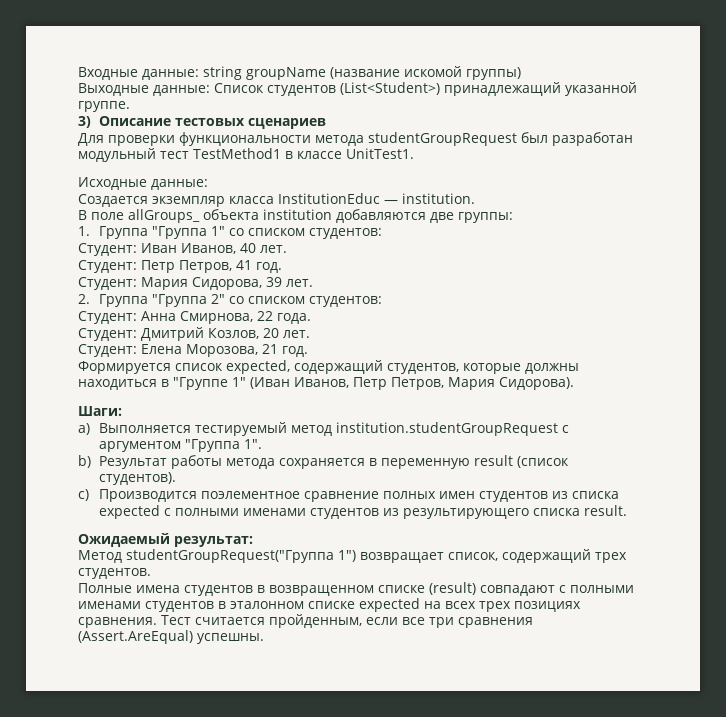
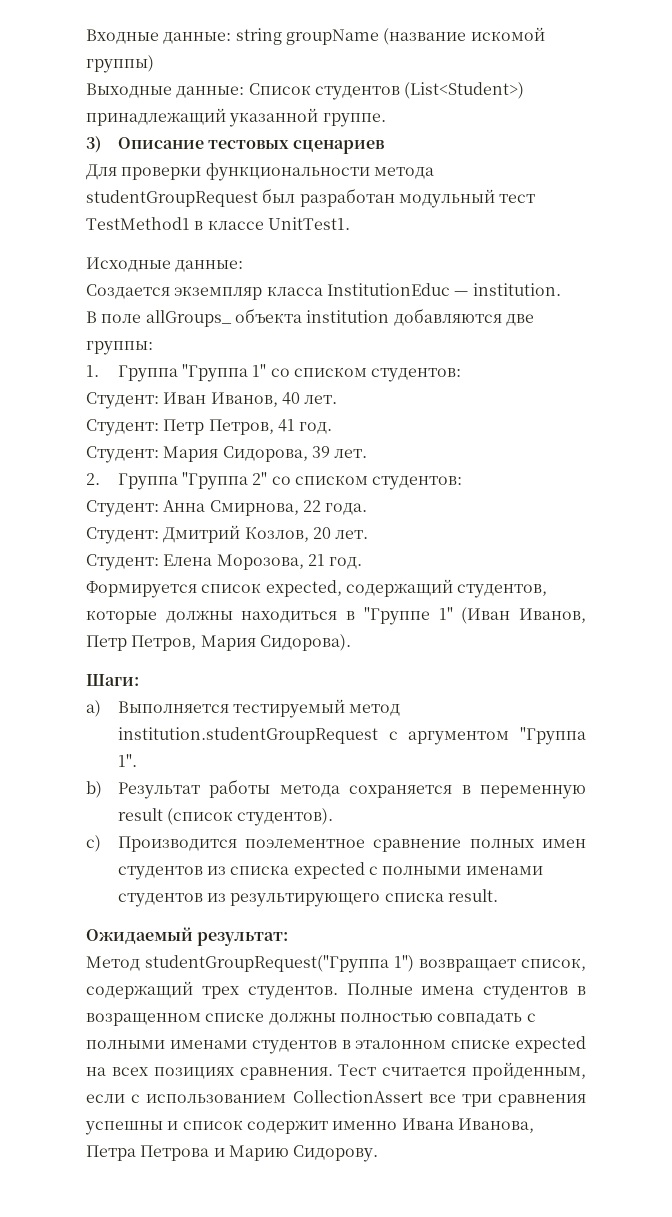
(151, 573) // -> (338, 993) none
[269,582,555,596] возвращенном списке (result) совпадают -> [86,1012,523,1026] возращенном списке должны полностью совпадать
[479,601,511,612] трех -> (148, 1071) none
[402,617,533,628] [78,630,264,644] все три сравнения (Assert.AreEqual) успешны. -> [131,1090,586,1107] [85,1118,534,1135] [86,1145,379,1162] с использованием CollectionAssert все три сравнения успешны и список содержит именно Ивана Иванова, Петра Петрова и Марию Сидорову.

